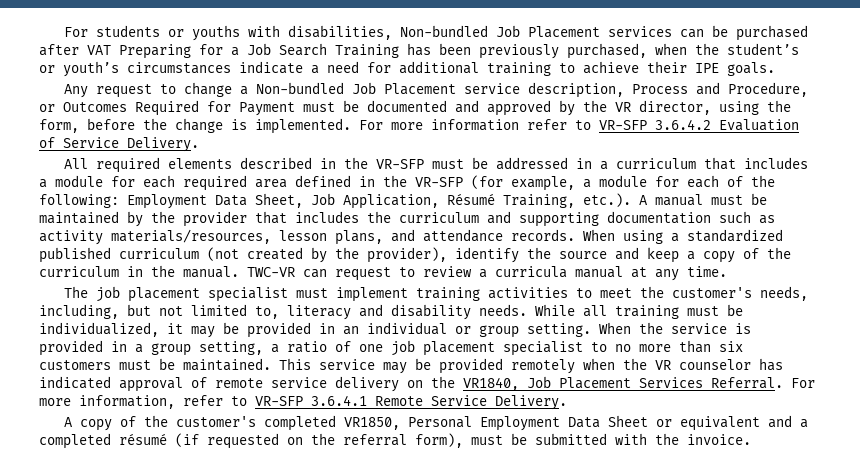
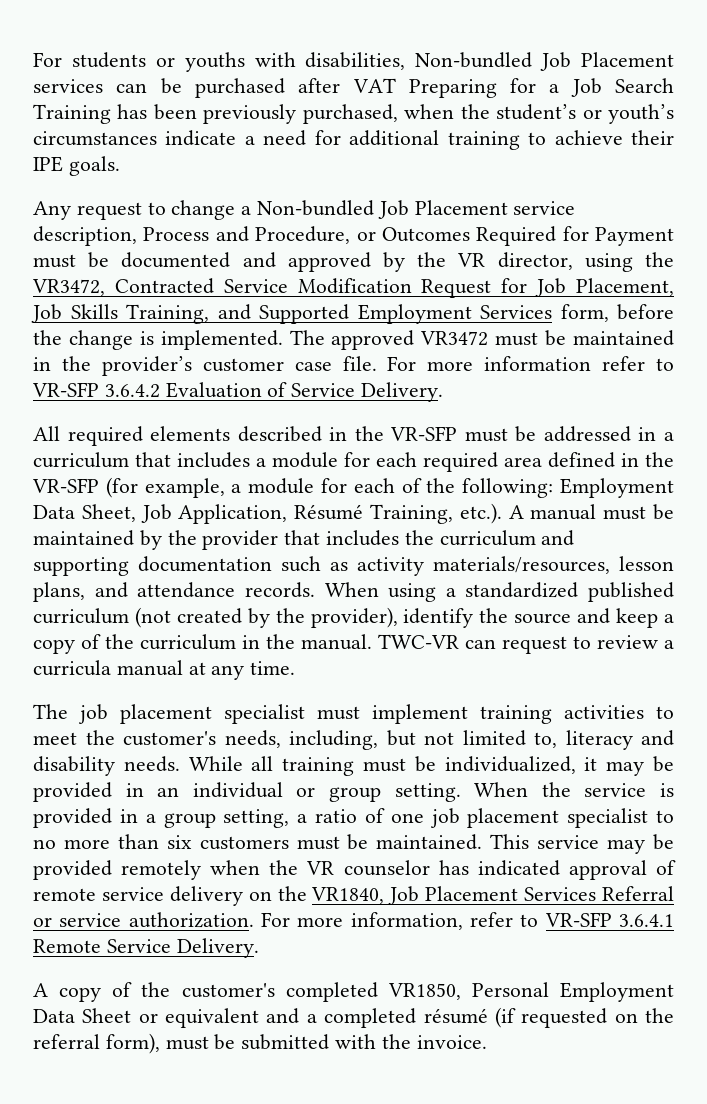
(791, 106) none -> [32,278,674,298] [31,304,552,324] VR3472, Contracted Service Modification Request for Job Placement, Job Skills Training, and Supported Employment Services
(351, 126) none -> [289,330,675,350] [33,356,377,376] The approved VR3472 must be maintained in the provider’s customer case file.
[711,377,783,389] Referral. -> [602,886,675,901] [33,912,254,928] Referral or service authorization.

